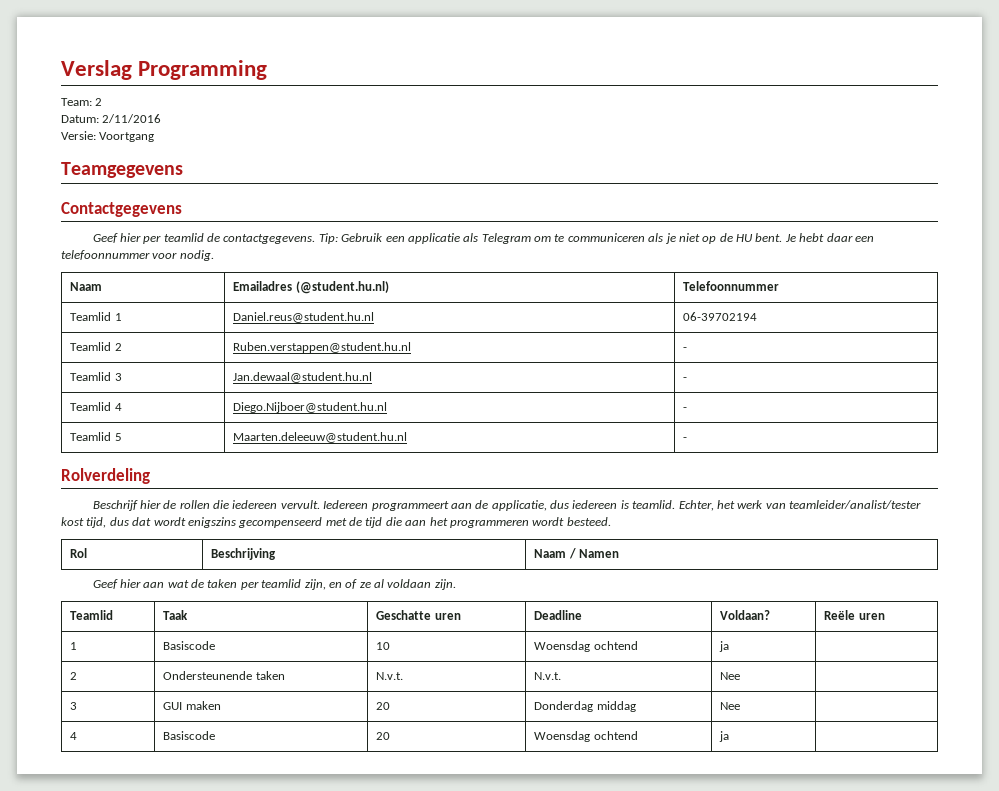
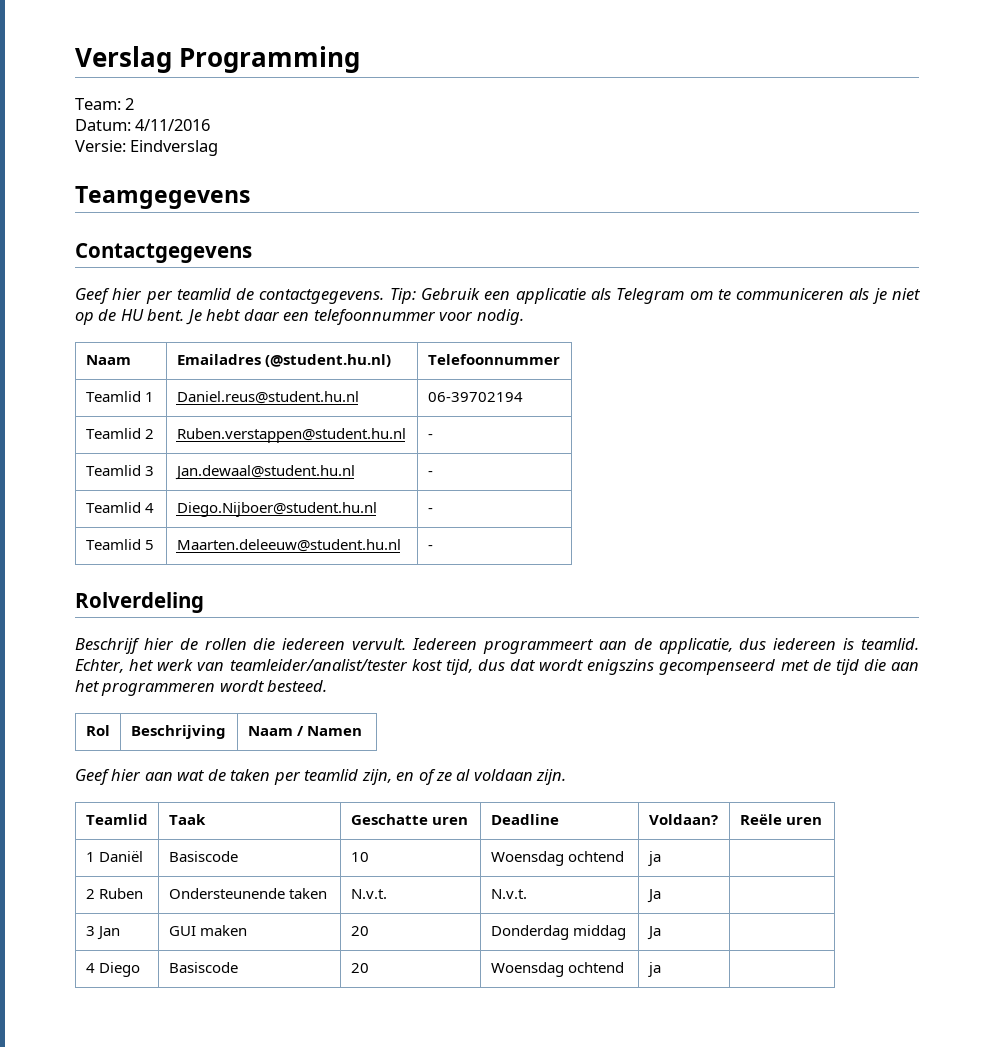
[102,114,162,123] 2/11/2016 -> [135,119,211,131] 4/11/2016
[99,132,155,142] Voortgang -> [130,140,219,156] Eindverslag
(78, 646) none -> [98,851,143,862] Daniël
(78, 676) none -> [98,888,143,899] Ruben
[720,672,741,680] [70,702,78,710] Nee | // 3 -> [646,889,661,903] [85,926,120,940] Ja | // 3 Jan
[720,702,741,710] [70,732,78,740] Nee | // 4 -> [646,926,661,940] [85,962,140,977] Ja | // 4 Diego

